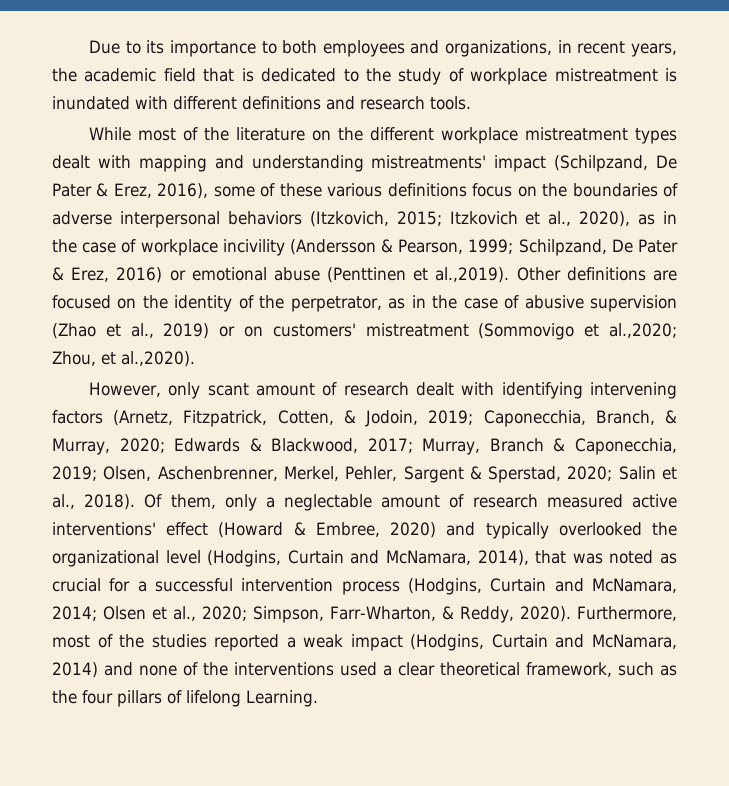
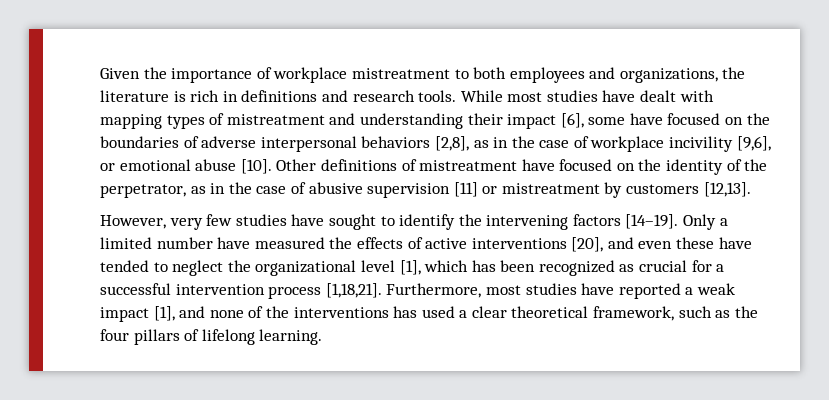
[89,40,256,57] Due to its importance -> [100,67,450,83] Given the importance of workplace mistreatment
[557,40,677,57] [52,68,677,85] [52,96,237,110] in recent years, the academic field that is dedicated to the study of workplace mistreatment is inundated with different -> [722,67,746,79] [100,90,238,102] the literature is rich in
(471, 103) // -> (457, 96) none
[183,127,677,144] [52,155,677,172] [52,183,513,199] of the literature on the different workplace mistreatment types dealt with mapping and understanding mistreatments' impact (Schilpzand, De Pater & Erez, 2016), some of these various definitions focus -> [546,90,714,102] [100,113,721,129] studies have dealt with mapping types of mistreatment and understanding their impact [6], some have focused
[309,211,631,227] (Itzkovich, 2015; Itzkovich et al., 2020), -> [434,136,469,151] [2,8],
[289,239,678,256] [52,267,677,283] (Andersson & Pearson, 1999; Schilpzand, De Pater & Erez, 2016) or emotional abuse (Penttinen et al.,2019). Other definitions are -> [736,136,771,151] [100,159,555,174] [9,6], or emotional abuse [10]. Other definitions of mistreatment have
[52,323,677,340] [52,351,195,367] [89,382,677,399] [52,410,677,427] [52,438,677,455] [52,466,677,483] [52,494,677,511] [52,522,677,539] [52,550,654,567] (Zhao et al., 2019) or on customers' mistreatment (Sommovigo et al.,2020; Zhou, et al.,2020). // However, only scant amount of research dealt with identifying intervening factors (Arnetz, Fitzpatrick, Cotten, & Jodoin, 2019; Caponecchia, Branch, & Murray, 2020; Edwards & Blackwood, 2017; Murray, Branch & Caponecchia, 2019; Olsen, Aschenbrenner, Merkel, Pehler, Sargent & Sperstad, 2020; Salin et al., 2018). Of them, only a neglectable amount of research measured active interventions' effect (Howard & Embree, 2020) and typically overlooked the organizational level (Hodgins, Curtain and McNamara, 2014), that was noted -> [453,182,751,198] [100,214,728,230] [100,237,752,252] [100,260,615,276] [11] or mistreatment by customers [12,13]. // However, very few studies have sought to identify the intervening factors [14–19]. Only a limited number have measured the effects of active interventions [20], and even these have tended to neglect the organizational level [1], which has been recognized
[408,578,677,595] [52,606,678,623] [52,634,677,651] [52,662,98,678] (Hodgins, Curtain and McNamara, 2014; Olsen et al., 2020; Simpson, Farr-Wharton, & Reddy, 2020). Furthermore, most of the studies reported a weak impact (Hodgins, Curtain and McNamara, 2014) -> [325,283,735,299] [100,306,175,322] [1,18,21]. Furthermore, most studies have reported a weak impact [1],
(334, 669) none -> [393,306,418,318] has
[246,690,318,707] Learning. -> [259,329,323,345] learning.

